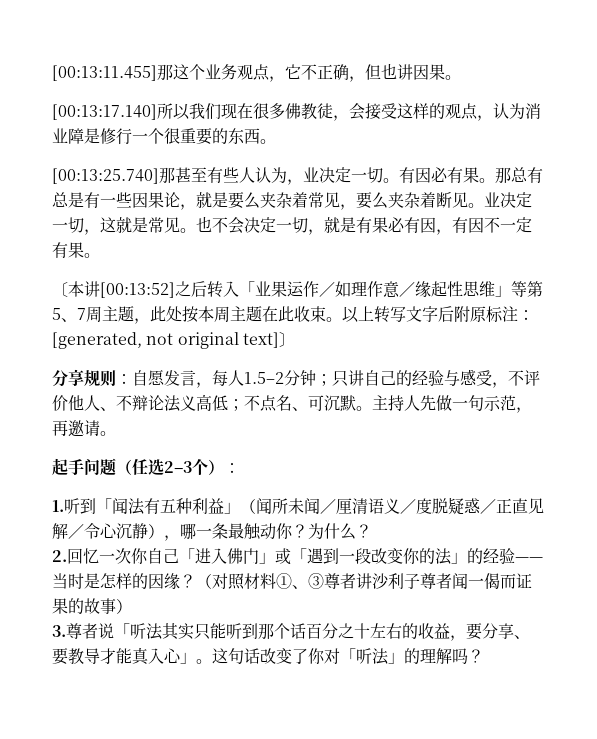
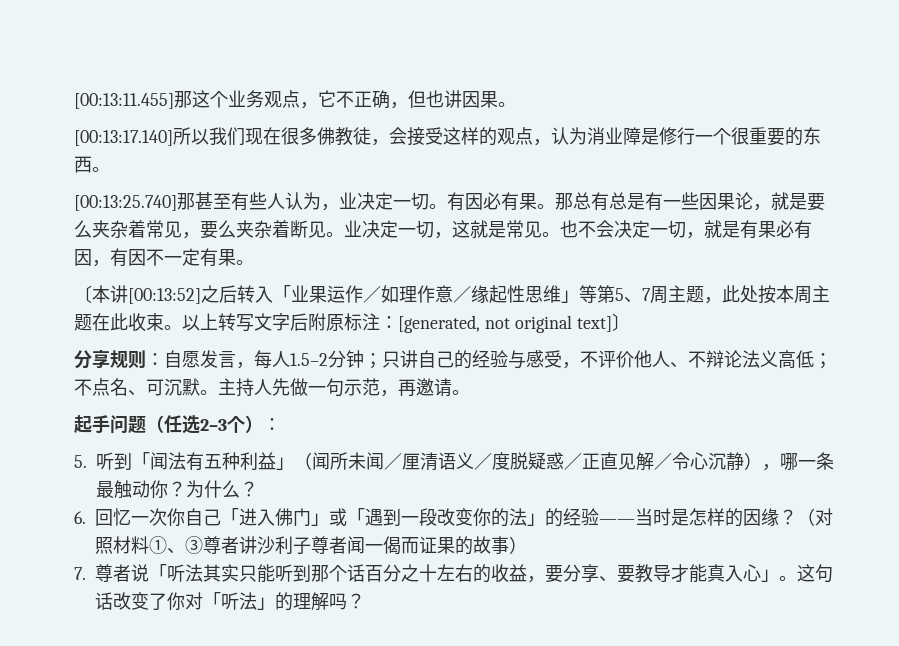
[52,500,64,512] 1. -> [74,455,87,468] 5.
[52,550,67,562] 2. -> [74,511,86,524] 6.
[52,625,66,637] 3. -> [74,567,86,580] 7.

